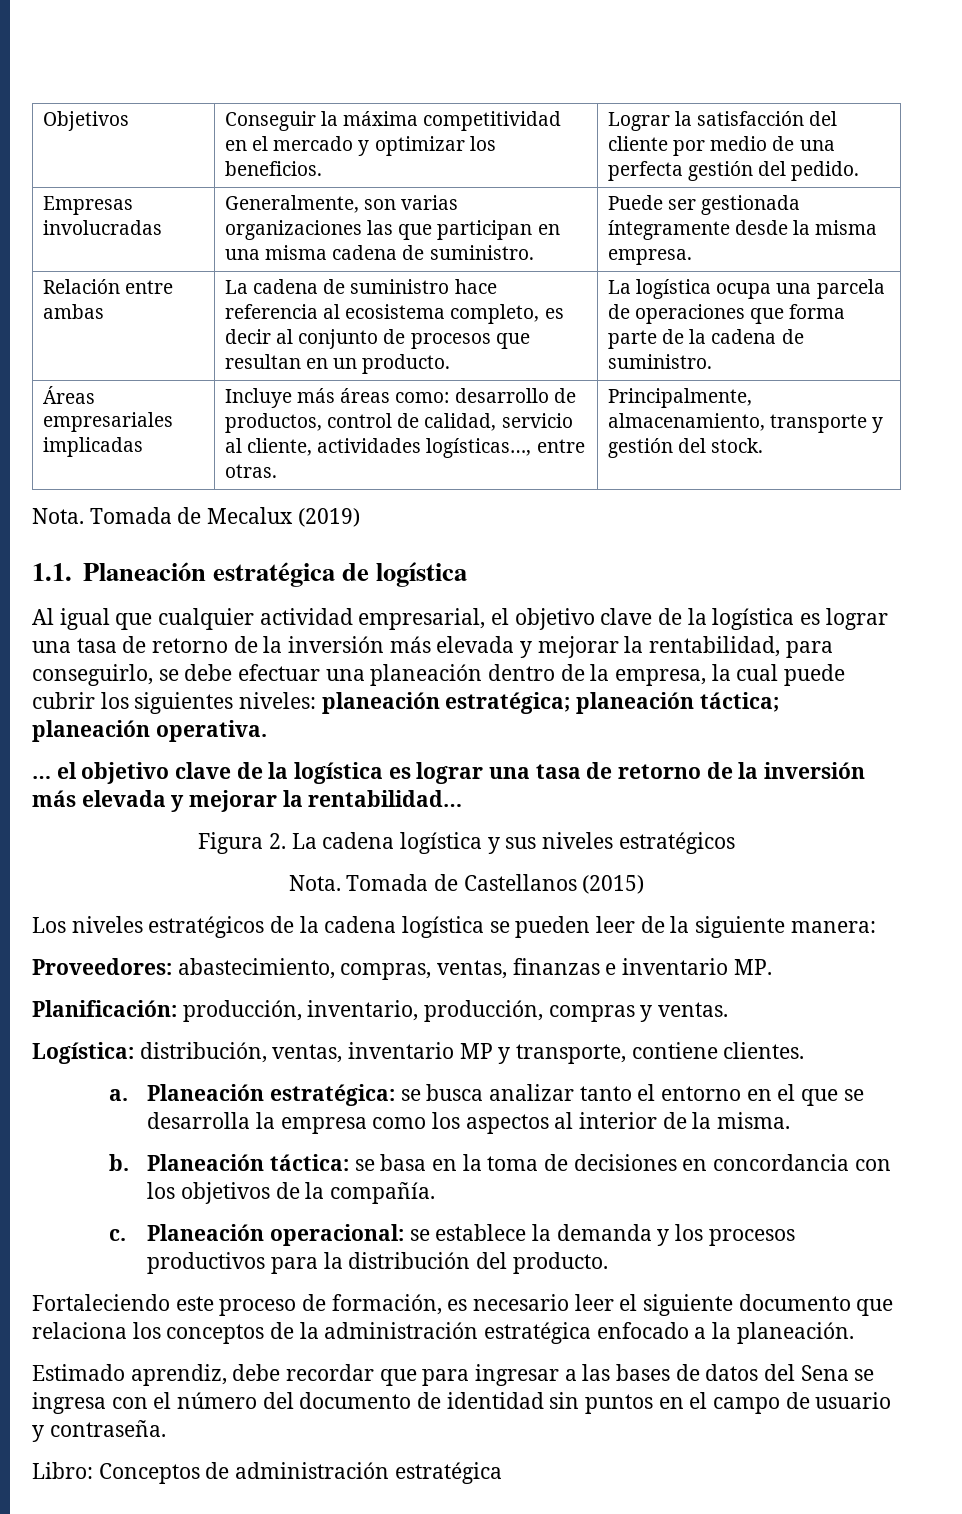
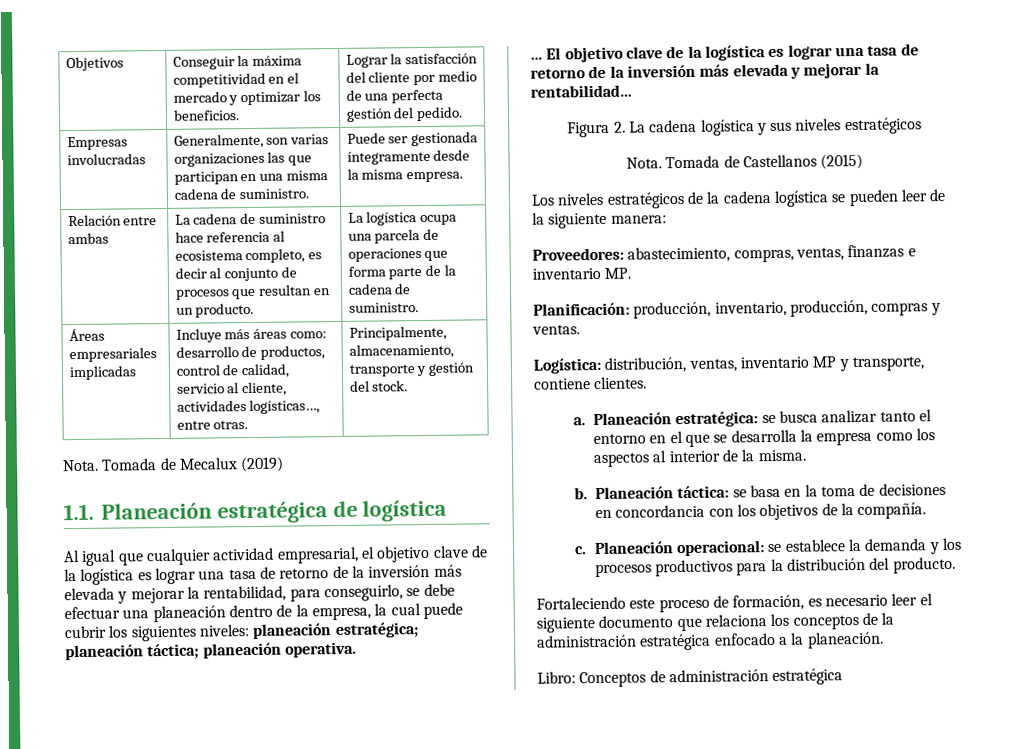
[56,762,77,779] el -> [546,47,562,60] El
[32,1364,875,1386] [32,1392,892,1414] [32,1420,166,1442] // Estimado aprendiz, debe recordar que para ingresar a las bases de datos del Sena se ingresa con el número del documento de identidad sin puntos en el campo de usuario y contraseña. -> (884, 640) none

